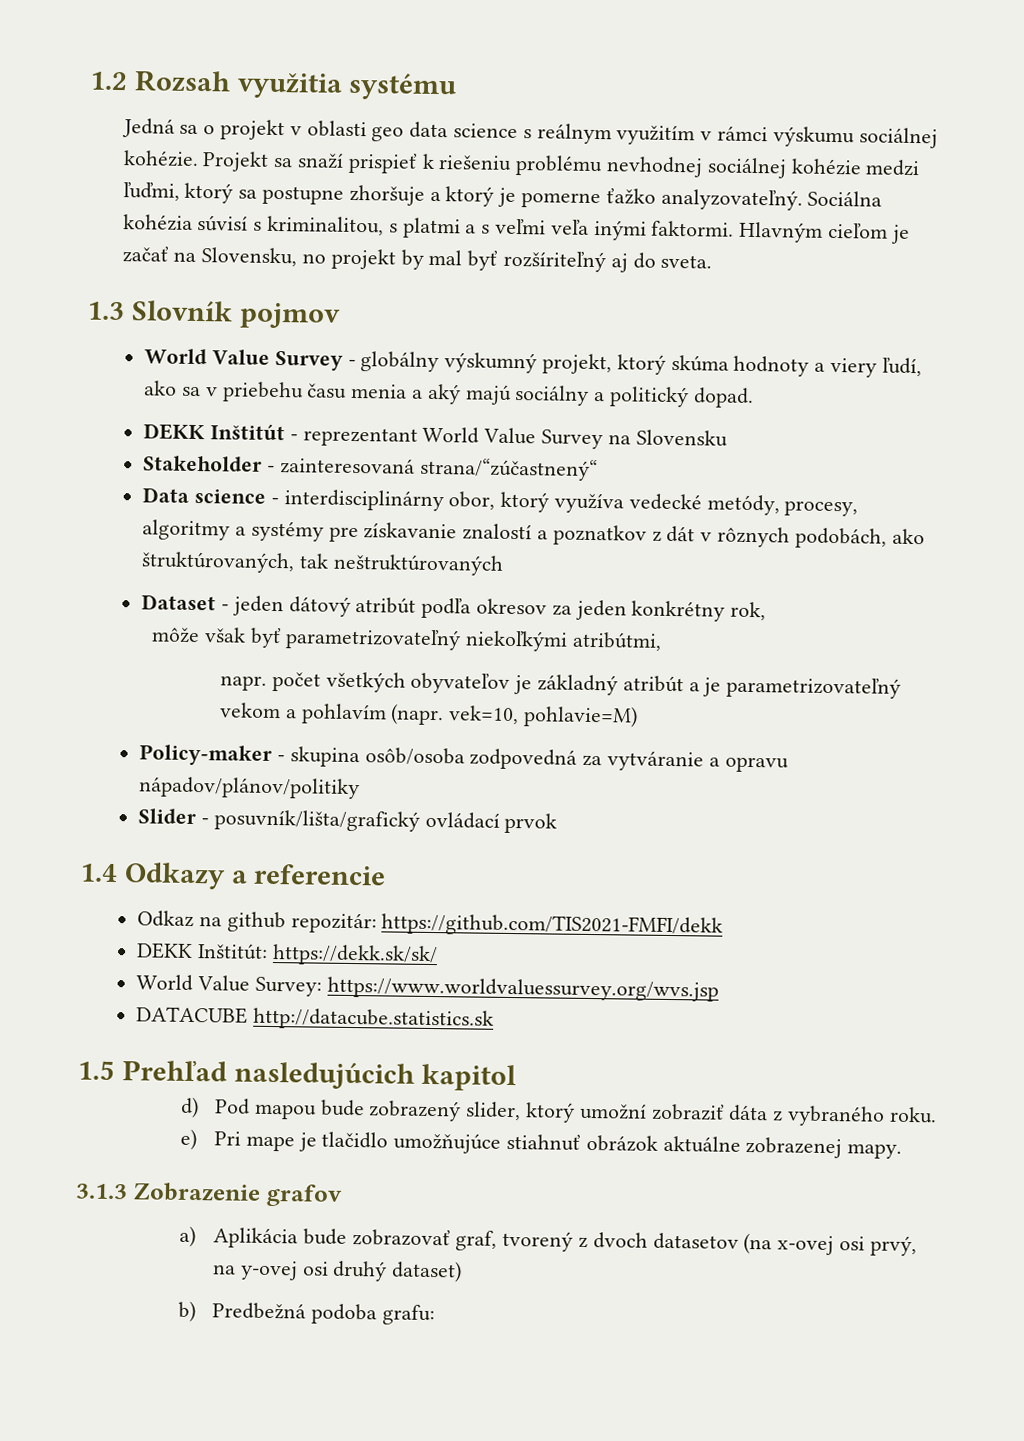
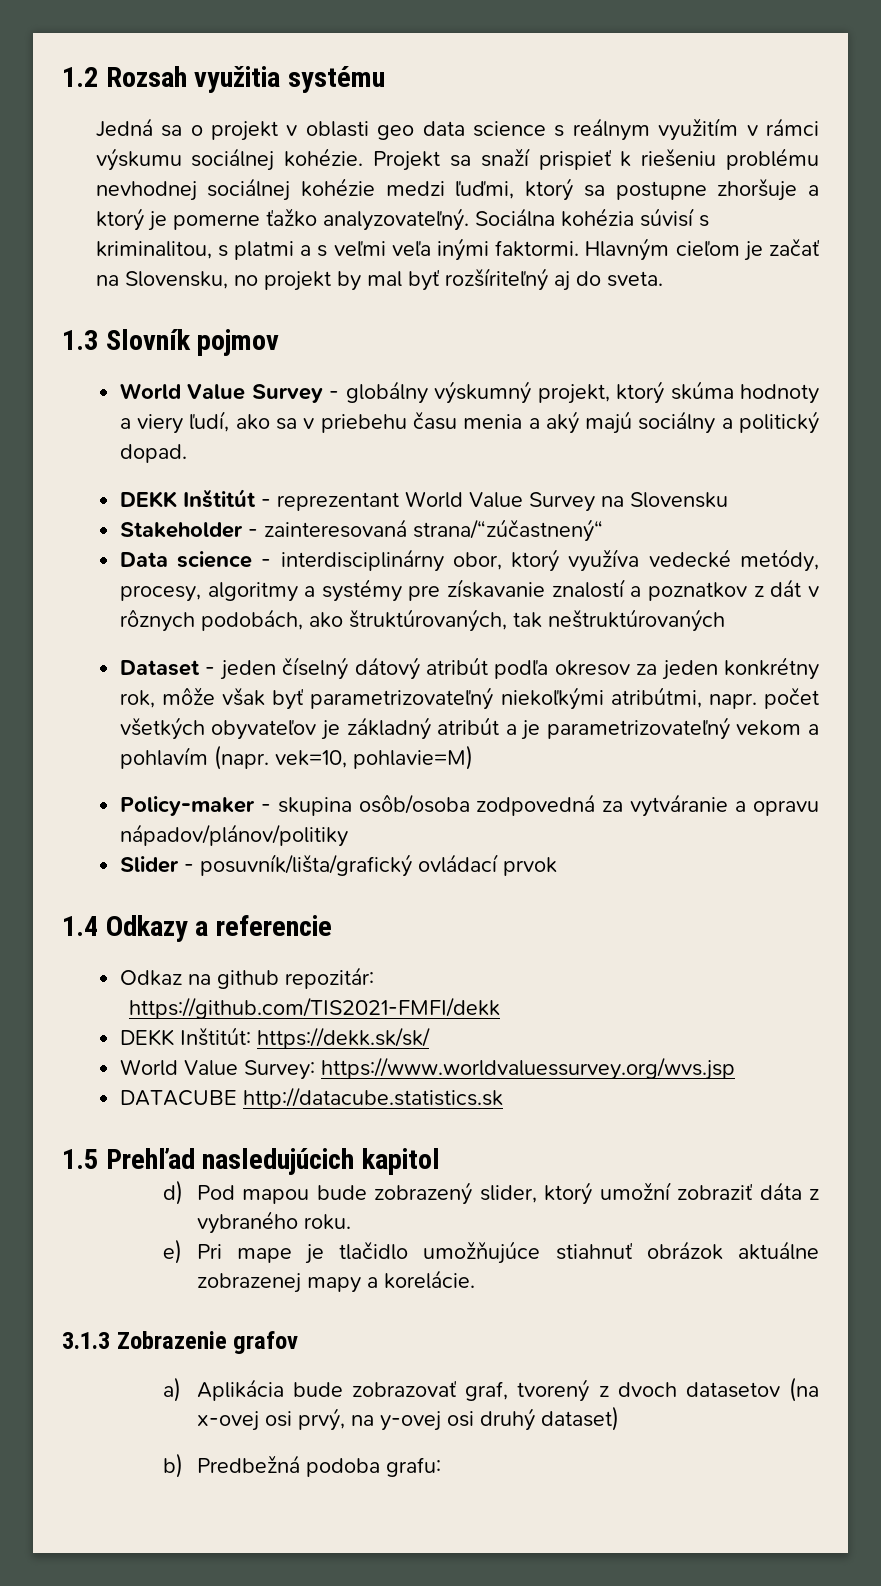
(284, 606) none -> [282,657,349,680] číselný
(767, 611) // -> (155, 699) none
(663, 641) // -> (702, 697) none
(377, 923) none -> (374, 978) //
[847,1143,903,1159] mapy. -> [306,1270,475,1293] mapy a korelácie.

